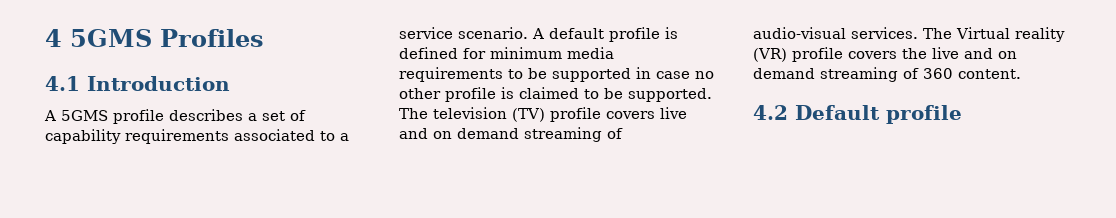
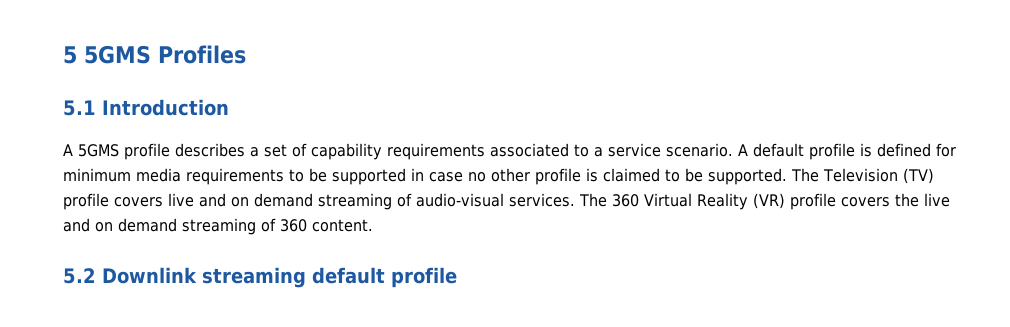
[45,29,62,47] 4 -> [63,46,77,64] 5
[45,76,80,91] 4.1 -> [63,100,96,116] 5.1
[433,107,507,119] television -> [823,168,898,182] Television
[956,27,1065,42] Virtual reality -> [612,193,748,210] 360 Virtual Reality
[753,105,880,120] 4.2 Default -> [63,267,385,288] 5.2 Downlink streaming default

